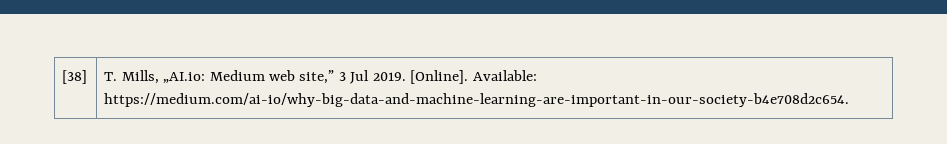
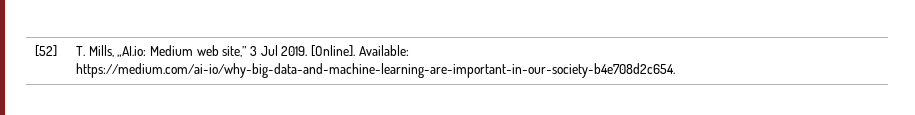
[62,70,88,84] [38] -> [35,45,58,57] [52]

